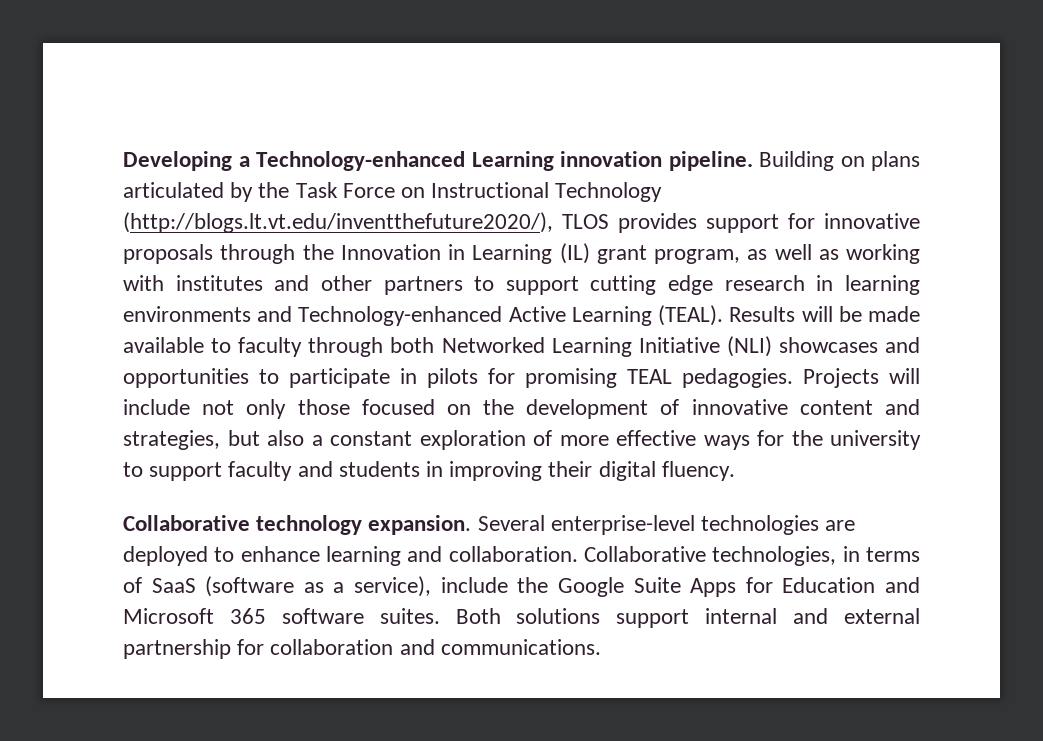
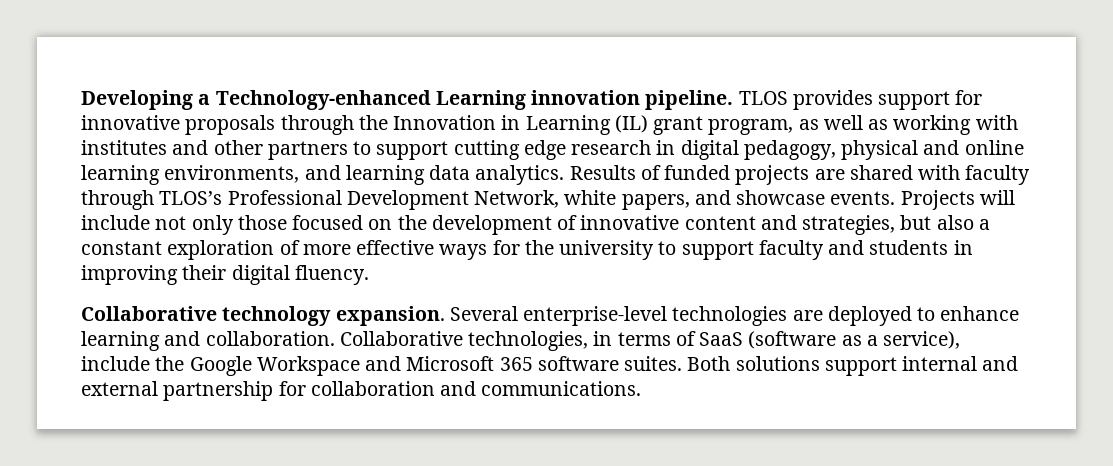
[759,151,920,171] [123,182,663,202] [123,212,553,233] Building on plans articulated by the Task Force on Instructional Technology (http://blogs.lt.vt.edu/inventthefuture2020/), -> (734, 100) none
[844,275,920,295] [123,305,920,326] [123,336,921,357] [123,368,793,388] learning environments and Technology-enhanced Active Learning (TEAL). Results will be made available to faculty through both Networked Learning Initiative (NLI) showcases and opportunities to participate in pilots for promising TEAL pedagogies. -> [680,140,1024,160] [81,165,1031,185] [81,190,896,210] digital pedagogy, physical and online learning environments, and learning data analytics. Results of funded projects are shared with faculty through TLOS’s Professional Development Network, white papers, and showcase events.
[633,577,876,597] Suite Apps for Education -> [256,356,360,376] Workspace

